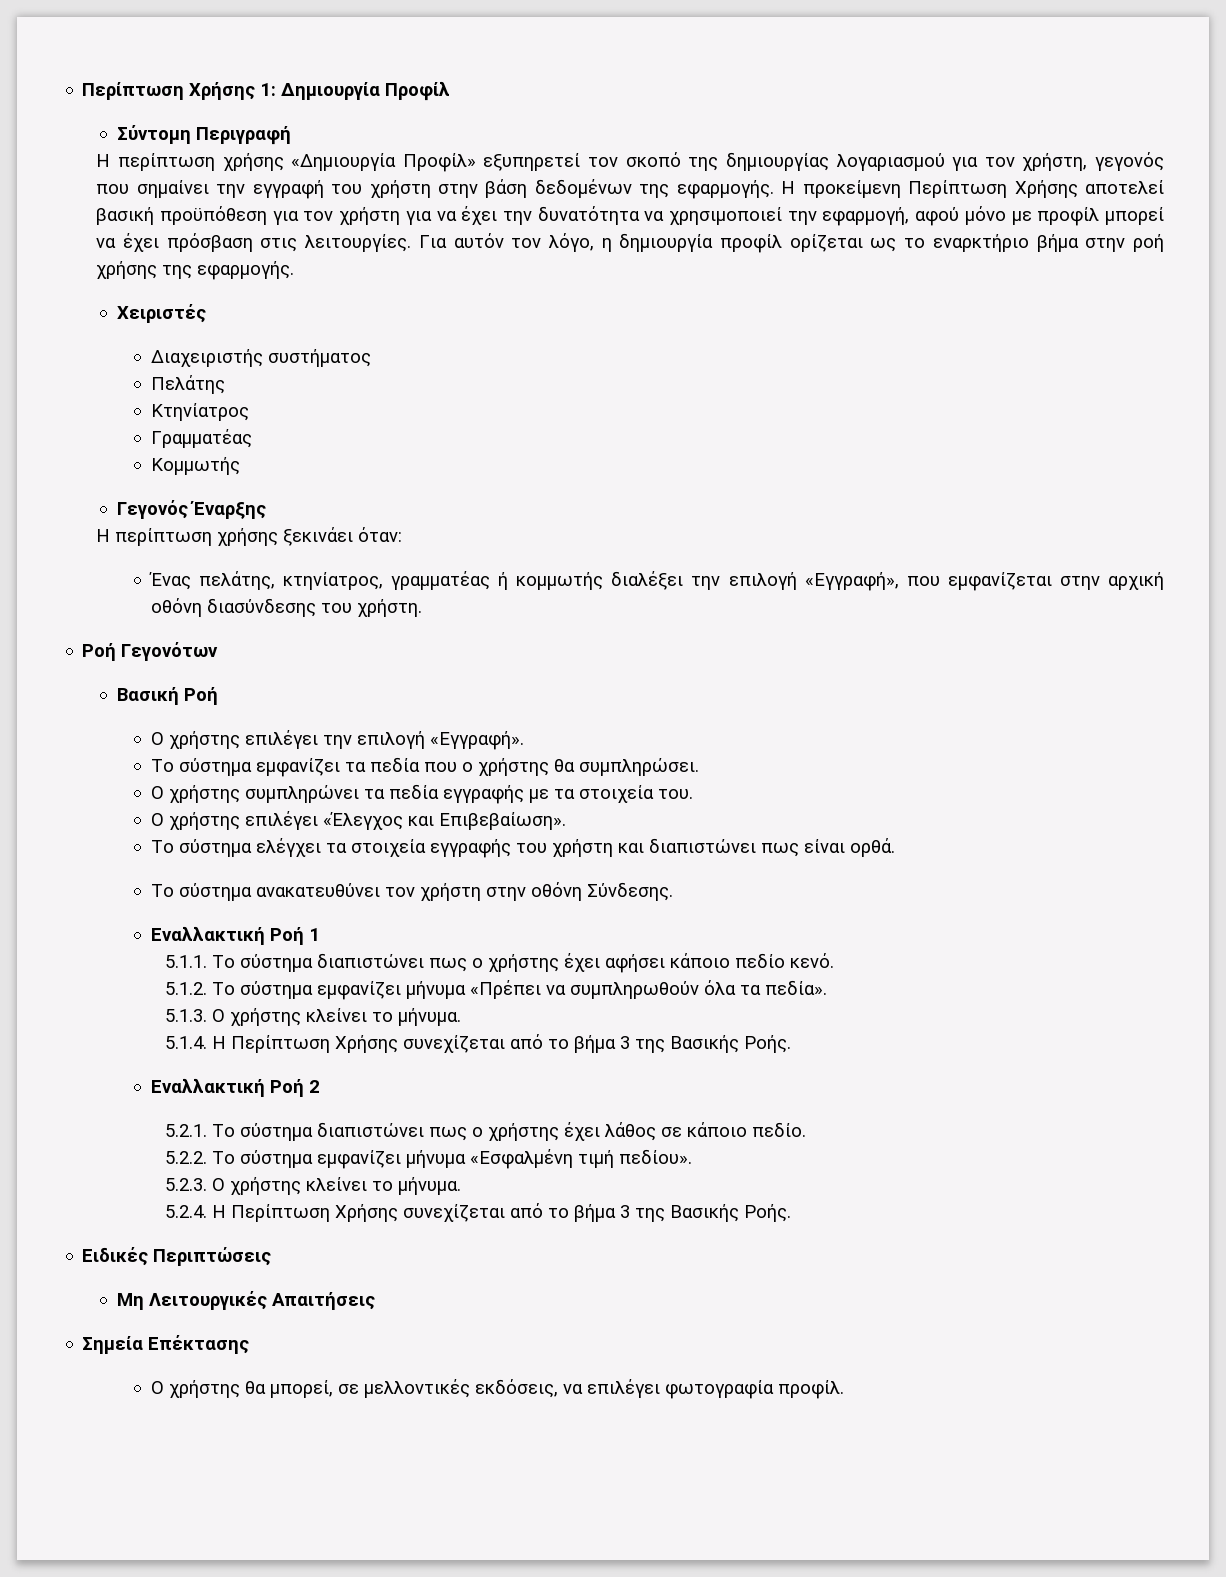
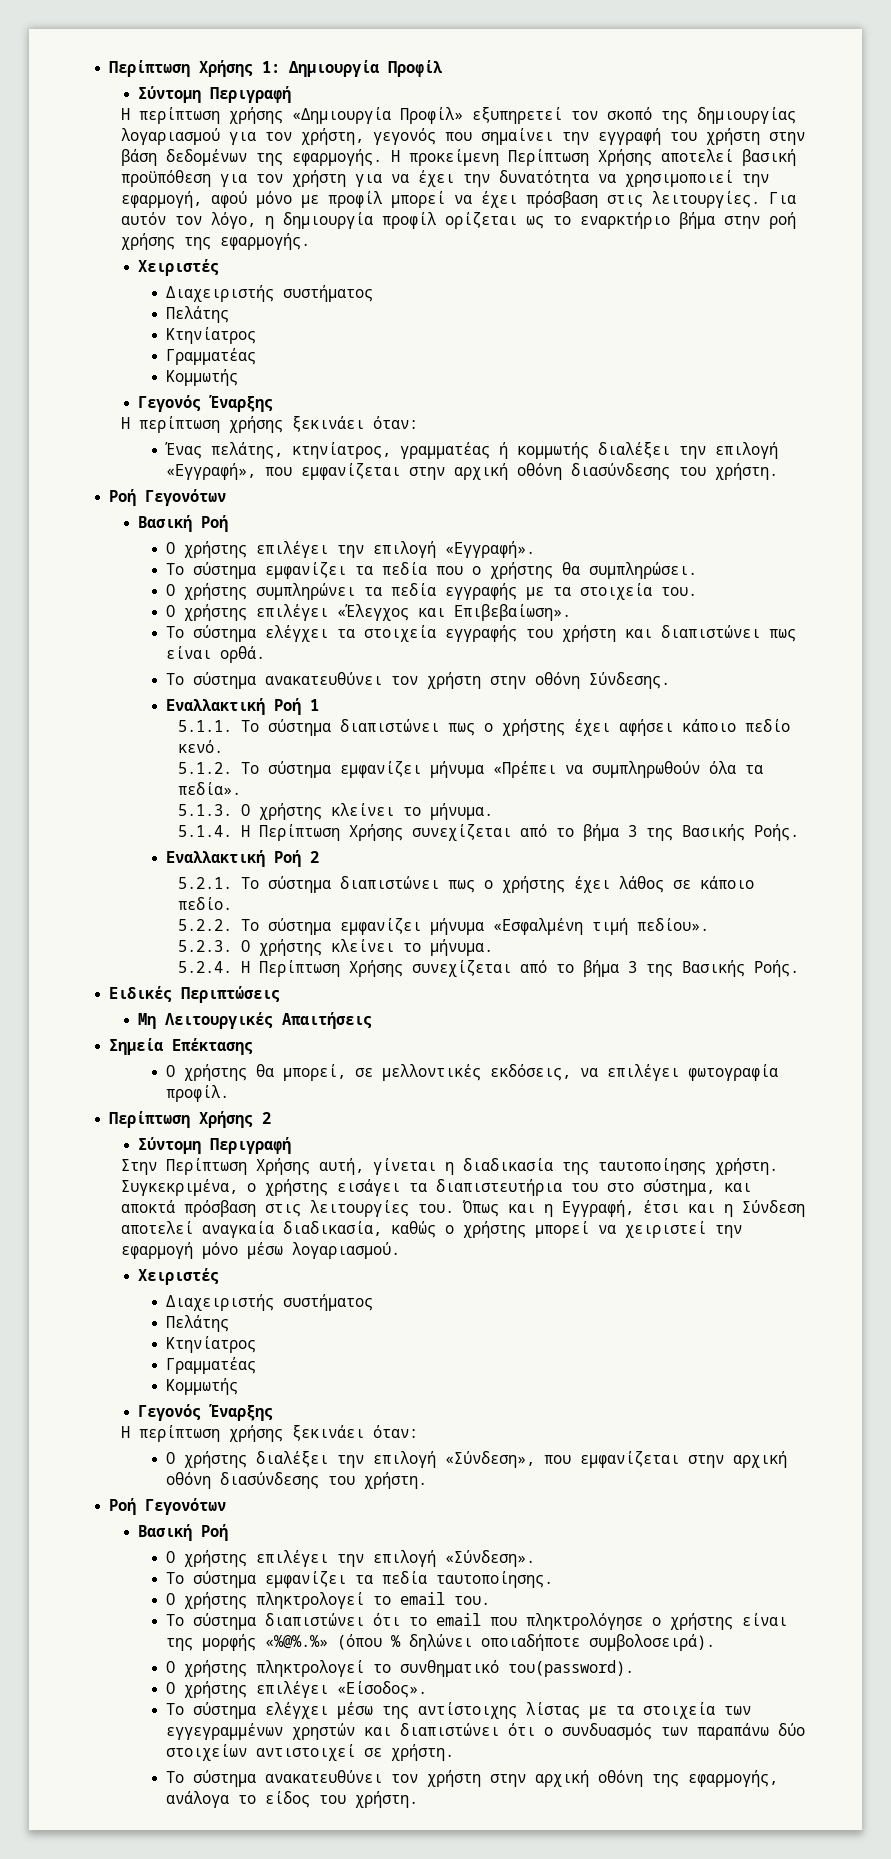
(844, 1389) none -> [109,1111,272,1128] [137,1137,291,1154] [120,1158,778,1175] [120,1179,751,1196] [120,1200,805,1217] [120,1221,742,1238] [120,1242,400,1259] [137,1268,219,1285] [166,1294,374,1311] [166,1315,230,1332] [166,1336,257,1353] [166,1357,257,1374] [166,1378,239,1395] [137,1404,273,1421] [120,1425,418,1442] [166,1451,788,1468] [166,1472,428,1489] [109,1498,227,1515] [137,1524,228,1541] [166,1550,536,1567] [166,1571,554,1588] [166,1592,491,1609] [166,1613,788,1630] [166,1634,716,1651] [166,1660,635,1677] [166,1681,428,1698] [166,1702,752,1719] [166,1723,806,1740] [166,1744,455,1761] [166,1770,779,1787] [166,1791,419,1808] // Περίπτωση Χρήσης 2 // Σύντομη Περιγραφή // Στην Περίπτωση Χρήσης αυτή, γίνεται η διαδικασία της ταυτοποίησης χρήστη. Συγκεκριμένα, ο χρήστης εισάγει τα διαπιστευτήρια του στο σύστημα, και αποκτά πρόσβαση στις λειτουργίες του. Όπως και η Εγγραφή, έτσι και η Σύνδεση αποτελεί αναγκαία διαδικασία, καθώς ο χρήστης μπορεί να χειριστεί την εφαρμογή μόνο μέσω λογαριασμού. // Χειριστές // Διαχειριστής συστήματος // Πελάτης // Κτηνίατρος // Γραμματέας // Κομμωτής // Γεγονός Έναρξης // Η περίπτωση χρήσης ξεκινάει όταν: // Ο χρήστης διαλέξει την επιλογή «Σύνδεση», που εμφανίζεται στην αρχική οθόνη διασύνδεσης του χρήστη. // Ροή Γεγονότων // Βασική Ροή // Ο χρήστης επιλέγει την επιλογή «Σύνδεση». // Το σύστημα εμφανίζει τα πεδία ταυτοποίησης. // Ο χρήστης πληκτρολογεί το email του. // Το σύστημα διαπιστώνει ότι το email που πληκτρολόγησε ο χρήστης είναι της μορφής «%@%.%» (όπου % δηλώνει οποιαδήποτε συμβολοσειρά). // Ο χρήστης πληκτρολογεί το συνθηματικό του(password). // Ο χρήστης επιλέγει «Είσοδος». // Το σύστημα ελέγχει μέσω της αντίστοιχης λίστας με τα στοιχεία των εγγεγραμμένων χρηστών και διαπιστώνει ότι ο συνδυασμός των παραπάνω δύο στοιχείων αντιστοιχεί σε χρήστη. // Το σύστημα ανακατευθύνει τον χρήστη στην αρχική οθόνη της εφαρμογής, ανάλογα το είδος του χρήστη.

